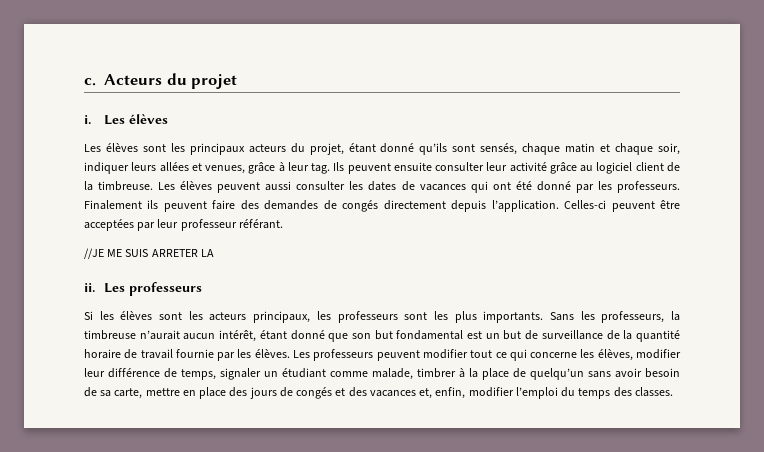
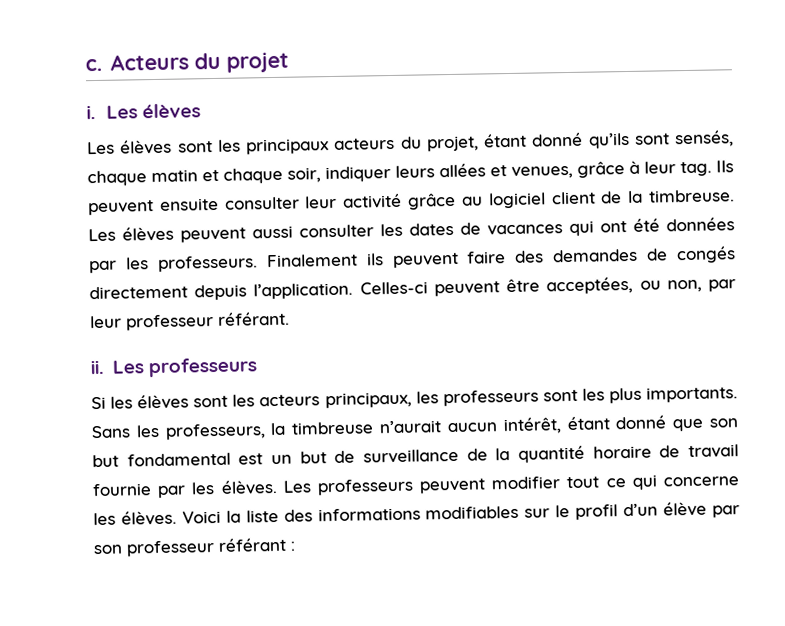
[536,181,571,191] donné -> [666,217,735,232] données
[84,219,134,231] acceptées -> [546,276,702,295] acceptées, ou non,
[84,248,214,259] // //JE ME SUIS ARRETER LA -> (290, 318) none
[597,349,681,361] [84,368,680,380] [84,387,673,399] élèves, modifier leur différence de temps, signaler un étudiant comme malade, timbrer à la place de quelqu’un sans avoir besoin de sa carte, mettre en place des jours de congés et des vacances et, enfin, modifier l’emploi du temps des classes. -> [120,501,740,526] [93,537,296,557] élèves. Voici la liste des informations modifiables sur le profil d’un élève par son professeur référant :

